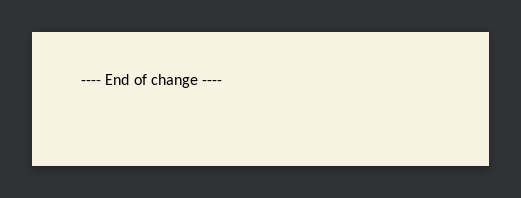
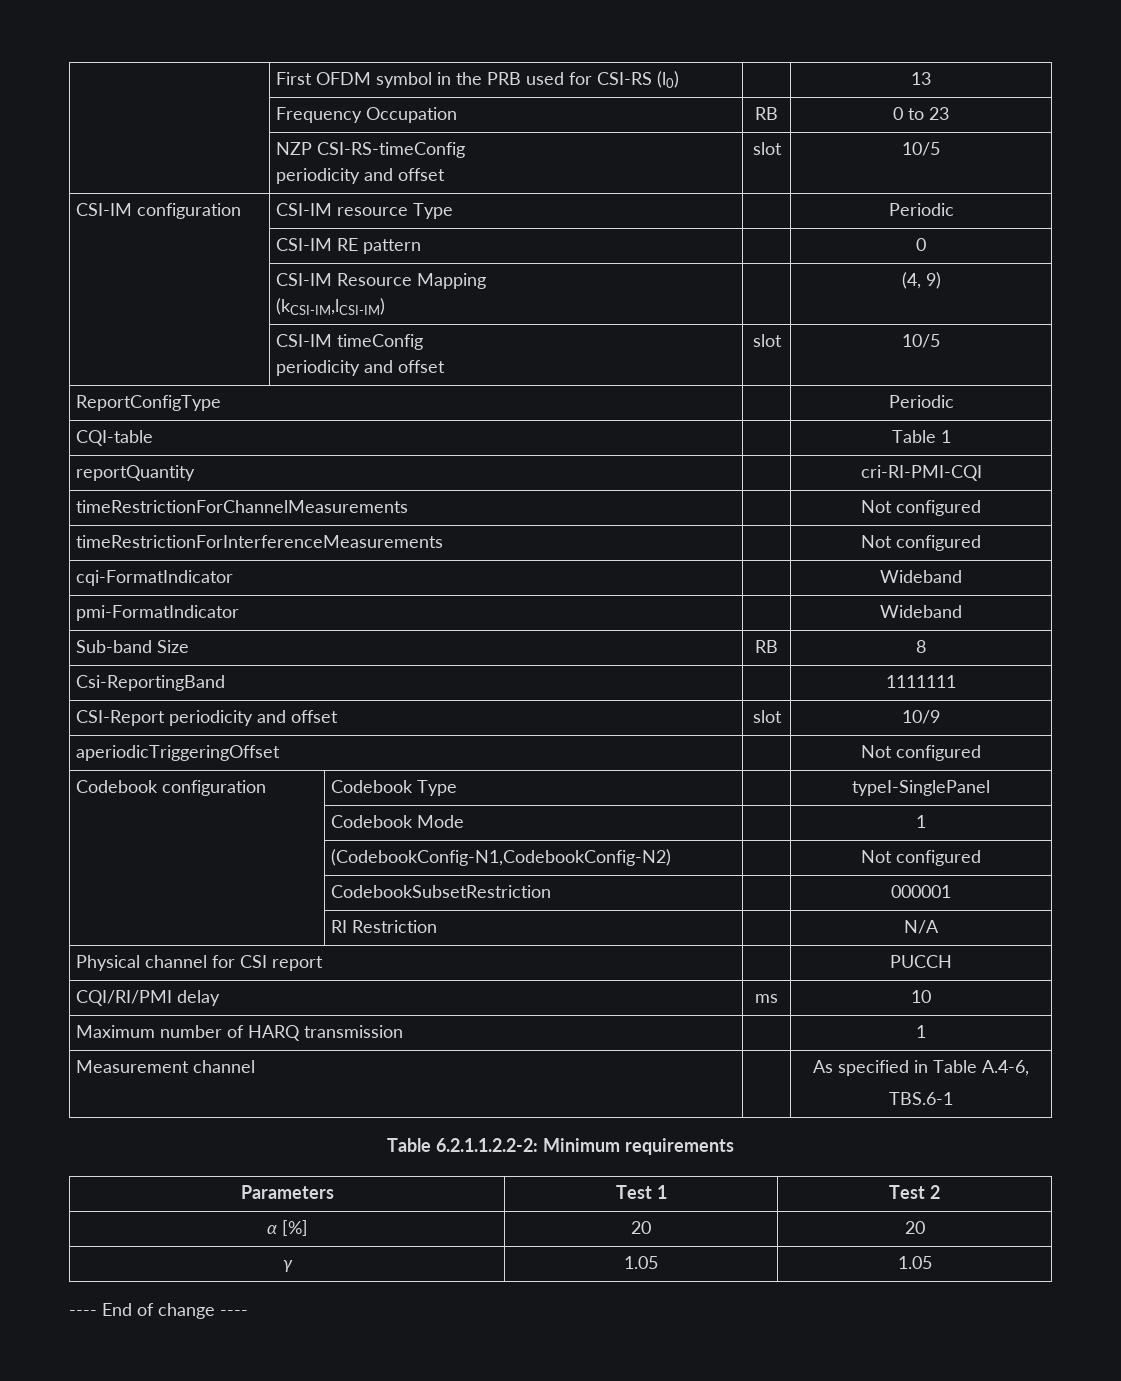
(81, 82) none -> [276,71,680,88] [911,72,931,85] [276,107,458,123] [755,107,778,120] [893,107,949,120] [276,142,466,158] [276,168,446,184] [752,142,782,155] [902,142,940,156] [76,203,242,219] [276,203,454,219] [888,203,954,216] [276,238,422,254] [916,238,926,251] [276,273,487,289] [276,298,386,315] [901,272,941,289] [276,334,424,350] [276,360,446,376] [752,334,782,347] [902,334,940,348] [76,395,222,411] [888,395,954,408] [76,430,154,446] [891,430,951,443] [76,465,196,481] [860,465,982,481] [76,500,409,513] [861,500,981,516] [76,535,444,548] [861,535,981,551] [76,570,234,586] [880,570,962,583] [76,605,240,621] [880,605,962,618] [76,640,190,653] [755,640,778,653] [916,640,926,653] [76,675,226,691] [886,675,956,688] [76,710,339,726] [752,710,782,723] [902,710,940,724] [76,745,281,761] [861,745,981,761] [76,780,267,796] [331,780,458,796] [852,780,990,796] [331,815,465,828] [916,815,926,828] [331,849,672,866] [861,850,981,866] [331,885,552,898] [891,885,951,898] [331,920,438,933] [904,920,939,934] [76,955,324,971] [890,955,952,968] [76,990,221,1006] [755,994,778,1003] [911,990,931,1003] [76,1025,404,1041] [916,1025,926,1038] [76,1060,256,1073] [813,1060,1029,1076] [889,1092,953,1105] [387,1138,734,1155] [240,1185,334,1199] [615,1185,667,1199] [889,1185,940,1199] [266,1220,308,1236] [631,1221,651,1234] [904,1221,925,1234] [282,1260,293,1272] [624,1256,658,1269] [897,1256,932,1269] | First OFDM symbol in the PRB used for CSI-RS (l0) | | 13 // | Frequency Occupation | RB | 0 to 23 // | NZP CSI-RS-timeConfig // periodicity and offset | slot | 10/5 // CSI-IM configuration | CSI-IM resource Type | | Periodic // | CSI-IM RE pattern | | 0 // | CSI-IM Resource Mapping // (kCSI-IM,lCSI-IM) | | (4, 9) // | CSI-IM timeConfig // periodicity and offset | slot | 10/5 // ReportConfigType | | Periodic // CQI-table | | Table 1 // reportQuantity | | cri-RI-PMI-CQI // timeRestrictionForChannelMeasurements | | Not configured // timeRestrictionForInterferenceMeasurements | | Not configured // cqi-FormatIndicator | | Wideband // pmi-FormatIndicator | | Wideband // Sub-band Size | RB | 8 // Csi-ReportingBand | | 1111111 // CSI-Report periodicity and offset | slot | 10/9 // aperiodicTriggeringOffset | | Not configured // Codebook configuration | Codebook Type | | typeI-SinglePanel // | Codebook Mode | | 1 // | (CodebookConfig-N1,CodebookConfig-N2) | | Not configured // | CodebookSubsetRestriction | | 000001 // | RI Restriction | | N/A // Physical channel for CSI report | | PUCCH // CQI/RI/PMI delay | ms | 10 // Maximum number of HARQ transmission | | 1 // Measurement channel | | As specified in Table A.4-6, // TBS.6-1 // Table 6.2.1.1.2.2-2: Minimum requirements // Parameters | Test 1 | Test 2 // α [%] | 20 | 20 // γ | 1.05 | 1.05 //

